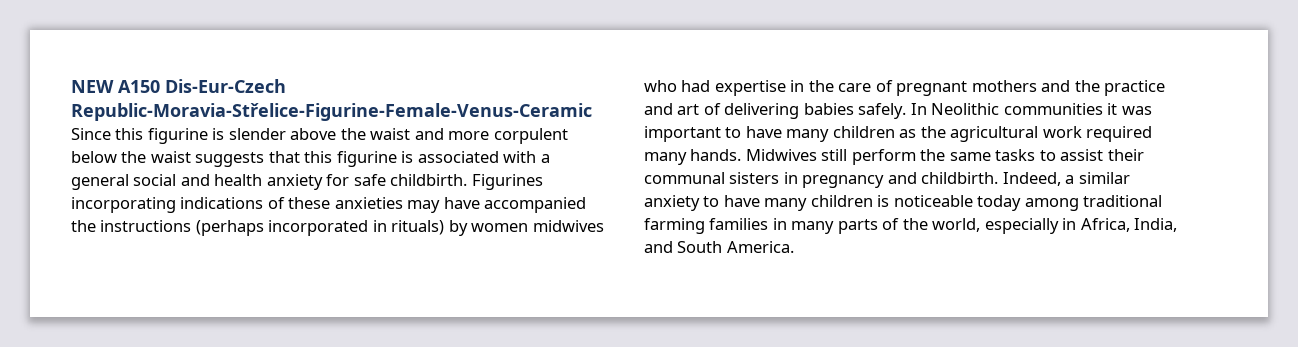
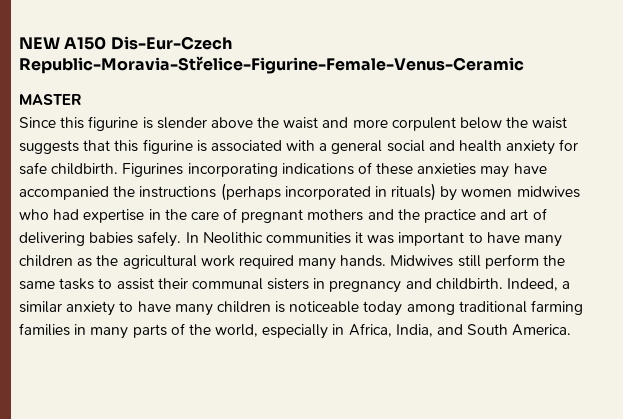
(592, 112) none -> [19,94,82,105] // MASTER

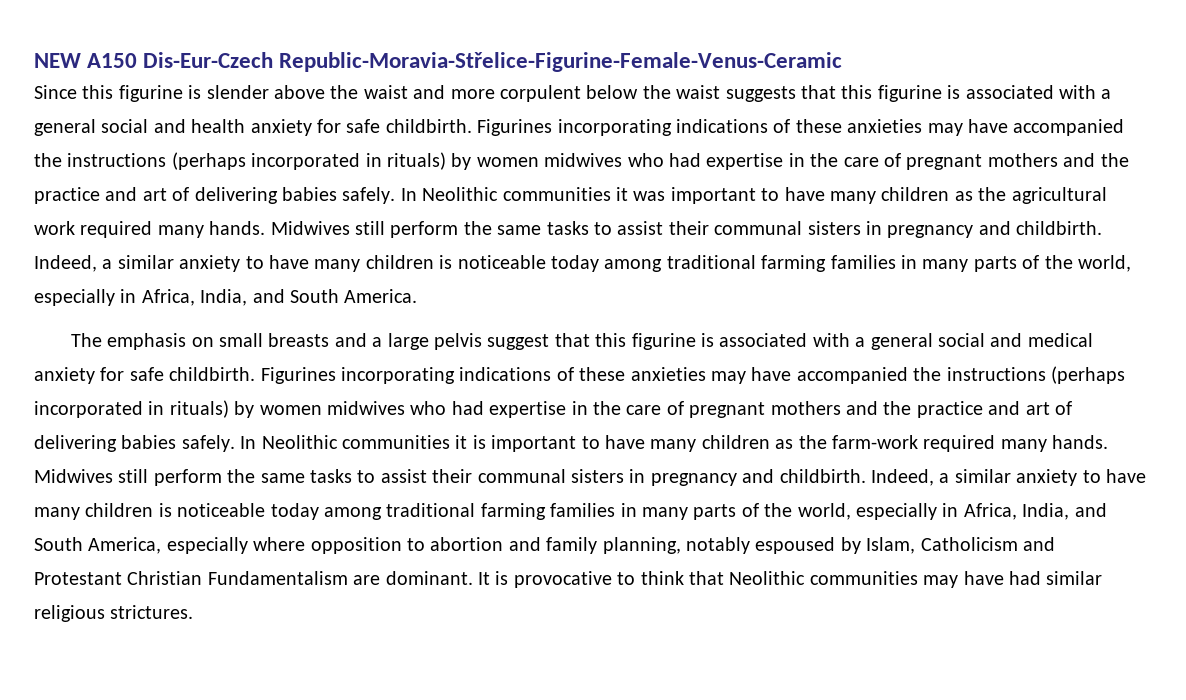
[19,94,82,105] // MASTER -> (843, 62) none
(572, 330) none -> [70,333,1093,350] [34,366,1125,384] [34,400,1072,418] [34,435,1109,452] [34,469,1146,486] [34,503,1107,520] [34,537,1055,554] [34,571,1103,588] [34,605,194,622] // The emphasis on small breasts and a large pelvis suggest that this figurine is associated with a general social and medical anxiety for safe childbirth. Figurines incorporating indications of these anxieties may have accompanied the instructions (perhaps incorporated in rituals) by women midwives who had expertise in the care of pregnant mothers and the practice and art of delivering babies safely. In Neolithic communities it is important to have many children as the farm-work required many hands. Midwives still perform the same tasks to assist their communal sisters in pregnancy and childbirth. Indeed, a similar anxiety to have many children is noticeable today among traditional farming families in many parts of the world, especially in Africa, India, and South America, especially where opposition to abortion and family planning, notably espoused by Islam, Catholicism and Protestant Christian Fundamentalism are dominant. It is provocative to think that Neolithic communities may have had similar religious strictures.

